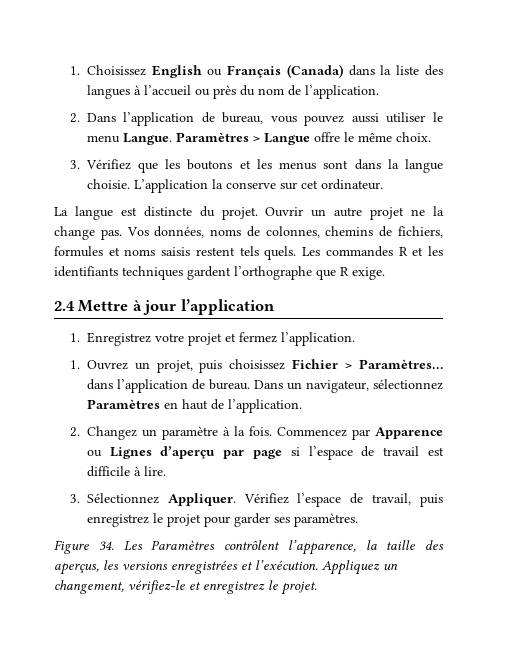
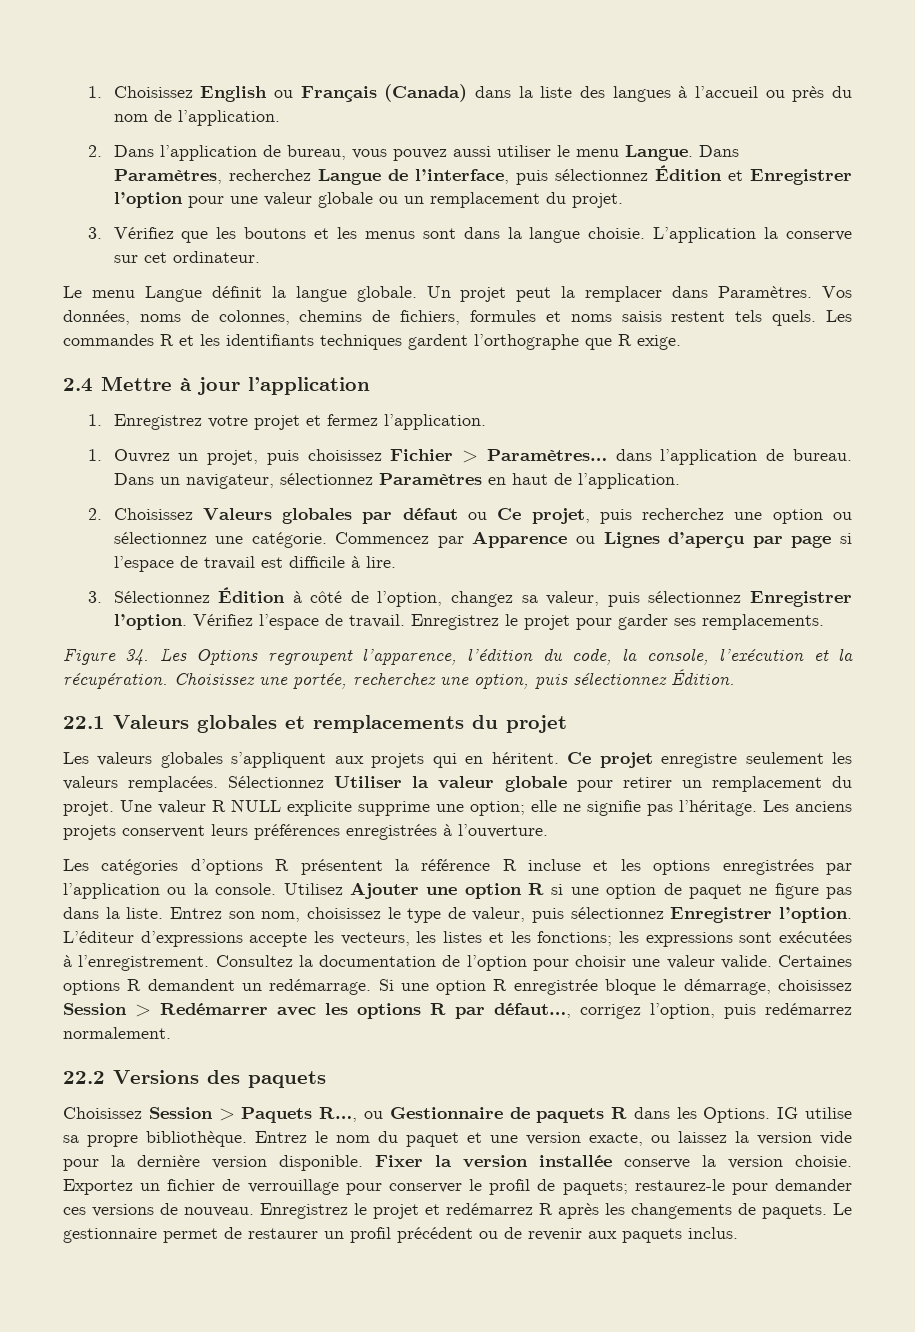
[175,132,431,145] Paramètres > Langue offre le même choix. -> [698,145,739,157] [113,165,853,185] [113,192,623,208] Dans Paramètres, recherchez Langue de l’interface, puis sélectionnez Édition et Enregistrer l’option pour une valeur globale ou un remplacement du projet.
[54,206,445,220] [54,226,122,240] La langue est distincte du projet. Ouvrir un autre projet ne la change pas. -> [63,286,813,302] Le menu Langue définit la langue globale. Un projet peut la remplacer dans Paramètres.
[86,426,272,440] Changez un paramètre à la fois. -> [113,508,853,524] [113,532,327,548] Choisissez Valeurs globales par défaut ou Ce projet, puis recherchez une option ou sélectionnez une catégorie.
[167,493,443,507] [86,514,149,527] Appliquer. Vérifiez l’espace de travail, puis enregistrez -> [218,587,852,607] [113,614,499,630] Édition à côté de l’option, changez sa valeur, puis sélectionnez Enregistrer l’option. Vérifiez l’espace de travail. Enregistrez
[293,513,358,527] paramètres. -> [701,614,824,630] remplacements.
[151,540,444,555] [54,560,398,575] [54,580,317,595] Paramètres contrôlent l’apparence, la taille des aperçus, les versions enregistrées et l’exécution. Appliquez un changement, vérifiez-le et enregistrez le projet. -> [196,648,853,665] [63,669,735,689] [63,715,567,733] [63,752,852,768] [63,776,852,792] [63,799,852,816] [63,824,548,840] [63,859,852,875] [63,882,852,899] [63,907,853,923] [63,931,852,947] [63,955,852,971] [63,979,852,995] [63,1003,852,1019] [63,1027,171,1039] [63,1070,326,1088] [63,1107,853,1123] [63,1131,852,1147] [63,1155,852,1171] [63,1179,852,1195] [63,1203,852,1219] [63,1227,738,1243] Options regroupent l’apparence, l’édition du code, la console, l’exécution et la récupération. Choisissez une portée, recherchez une option, puis sélectionnez Édition. // 22.1 Valeurs globales et remplacements du projet // Les valeurs globales s’appliquent aux projets qui en héritent. Ce projet enregistre seulement les valeurs remplacées. Sélectionnez Utiliser la valeur globale pour retirer un remplacement du projet. Une valeur R NULL explicite supprime une option; elle ne signifie pas l’héritage. Les anciens projets conservent leurs préférences enregistrées à l’ouverture. // Les catégories d’options R présentent la référence R incluse et les options enregistrées par l’application ou la console. Utilisez Ajouter une option R si une option de paquet ne figure pas dans la liste. Entrez son nom, choisissez le type de valeur, puis sélectionnez Enregistrer l’option. L’éditeur d’expressions accepte les vecteurs, les listes et les fonctions; les expressions sont exécutées à l’enregistrement. Consultez la documentation de l’option pour choisir une valeur valide. Certaines options R demandent un redémarrage. Si une option R enregistrée bloque le démarrage, choisissez Session > Redémarrer avec les options R par défaut…, corrigez l’option, puis redémarrez normalement. // 22.2 Versions des paquets // Choisissez Session > Paquets R…, ou Gestionnaire de paquets R dans les Options. IG utilise sa propre bibliothèque. Entrez le nom du paquet et une version exacte, ou laissez la version vide pour la dernière version disponible. Fixer la version installée conserve la version choisie. Exportez un fichier de verrouillage pour conserver le profil de paquets; restaurez-le pour demander ces versions de nouveau. Enregistrez le projet et redémarrez R après les changements de paquets. Le gestionnaire permet de restaurer un profil précédent ou de revenir aux paquets inclus.

